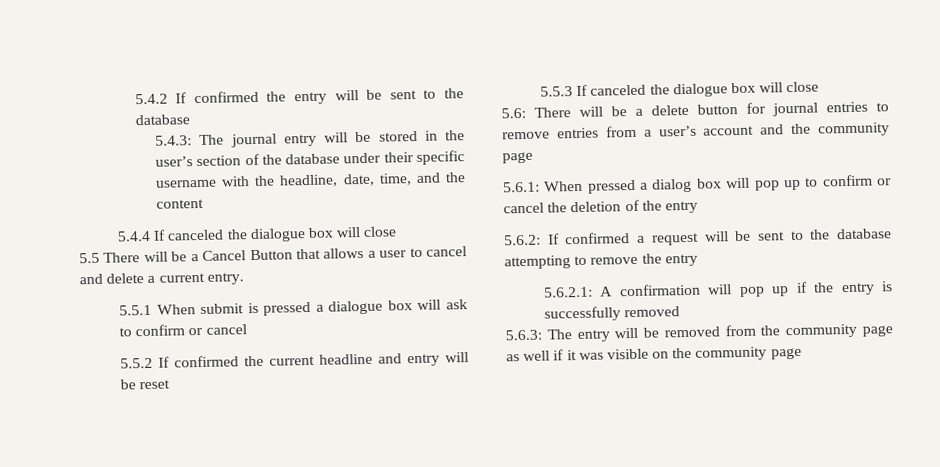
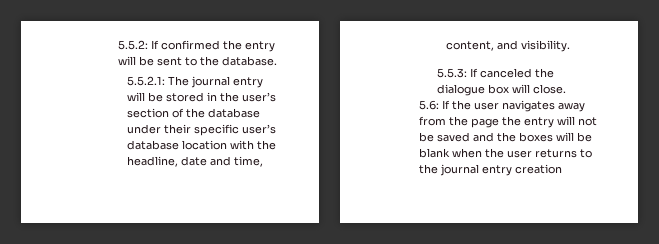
[134,93,168,105] 5.4.2 -> [118,40,149,50] 5.5.2:
[134,114,190,126] [155,135,193,146] database // 5.4.3: -> [222,56,278,66] [126,76,165,86] database. // 5.5.2.1:
[155,172,467,188] [156,198,205,209] [117,226,398,243] [79,246,468,264] [79,272,244,285] [119,299,468,316] [119,324,247,337] [120,352,469,369] [120,379,171,390] [540,81,820,98] [501,101,889,119] [502,122,890,140] [502,151,533,164] [503,174,893,194] [503,199,698,214] [504,228,892,246] [504,253,698,270] [544,281,893,298] [544,306,681,322] [505,323,893,343] [506,346,802,362] username with the headline, date, time, and the content // 5.4.4 If canceled the dialogue box will close // 5.5 There will be a Cancel Button that allows a user to cancel and delete a current entry. // 5.5.1 When submit is pressed a dialogue box will ask to confirm or cancel // 5.5.2 If confirmed the current headline and entry will be reset // 5.5.3 If canceled the dialogue box will close // 5.6: There will be a delete button for journal entries to remove entries from a user’s account and the community page // 5.6.1: When pressed a dialog box will pop up to confirm or cancel the deletion of the entry // 5.6.2: If confirmed a request will be sent to the database attempting to remove the entry // 5.6.2.1: A confirmation will pop up if the entry is successfully removed // 5.6.3: The entry will be removed from the community page as well if it was visible on the community page -> [241,124,276,134] [126,140,276,150] [126,156,263,167] [445,40,570,52] [437,68,555,78] [437,84,567,96] [418,100,585,112] [418,116,597,128] [418,132,592,142] [418,148,592,158] [418,164,562,176] user’s database location with the headline, date and time, content, and visibility. // 5.5.3: If canceled the dialogue box will close. // 5.6: If the user navigates away from the page the entry will not be saved and the boxes will be blank when the user returns to the journal entry creation

